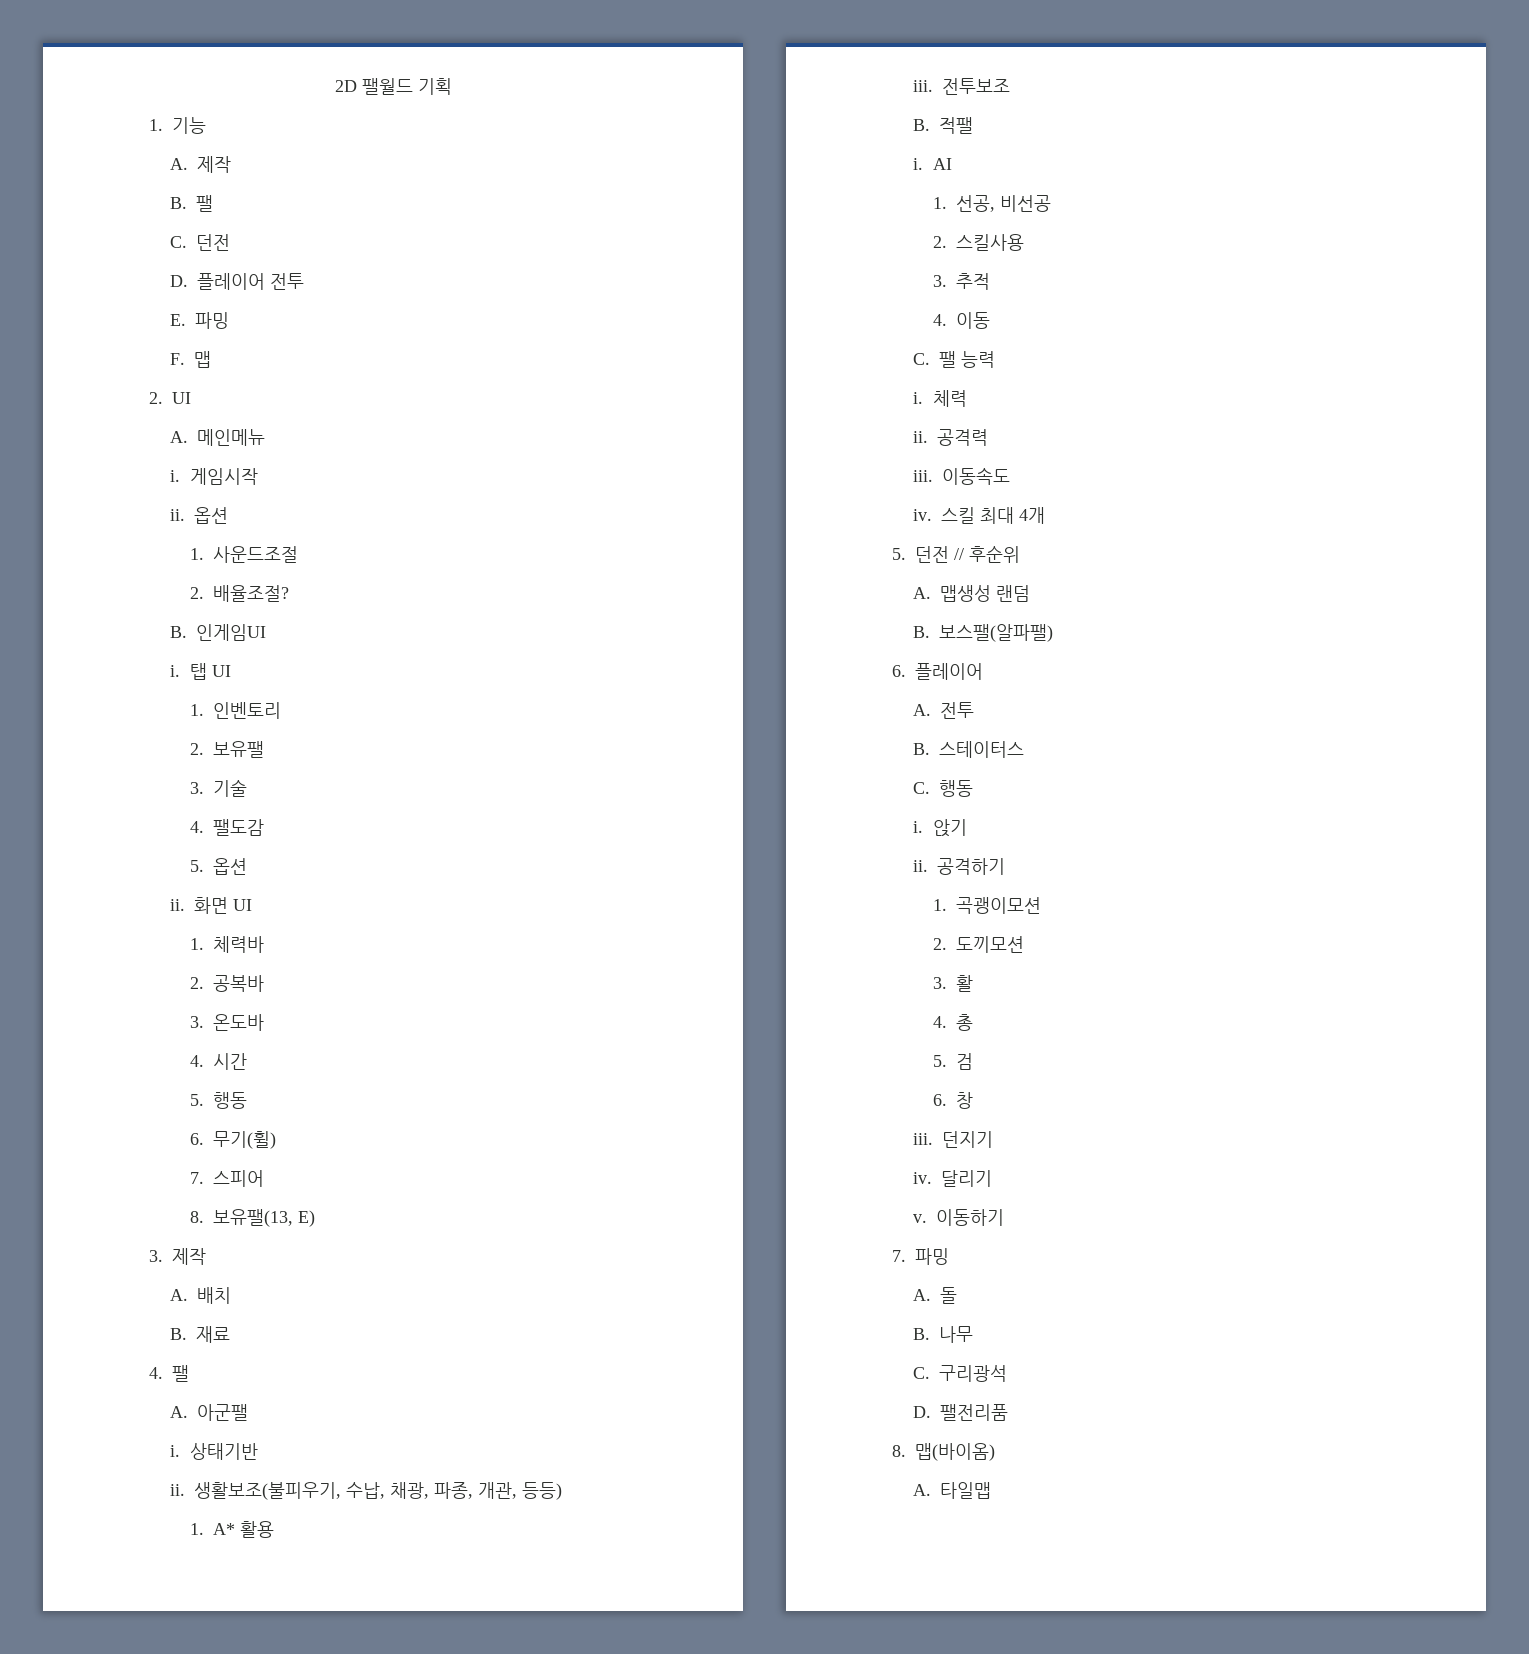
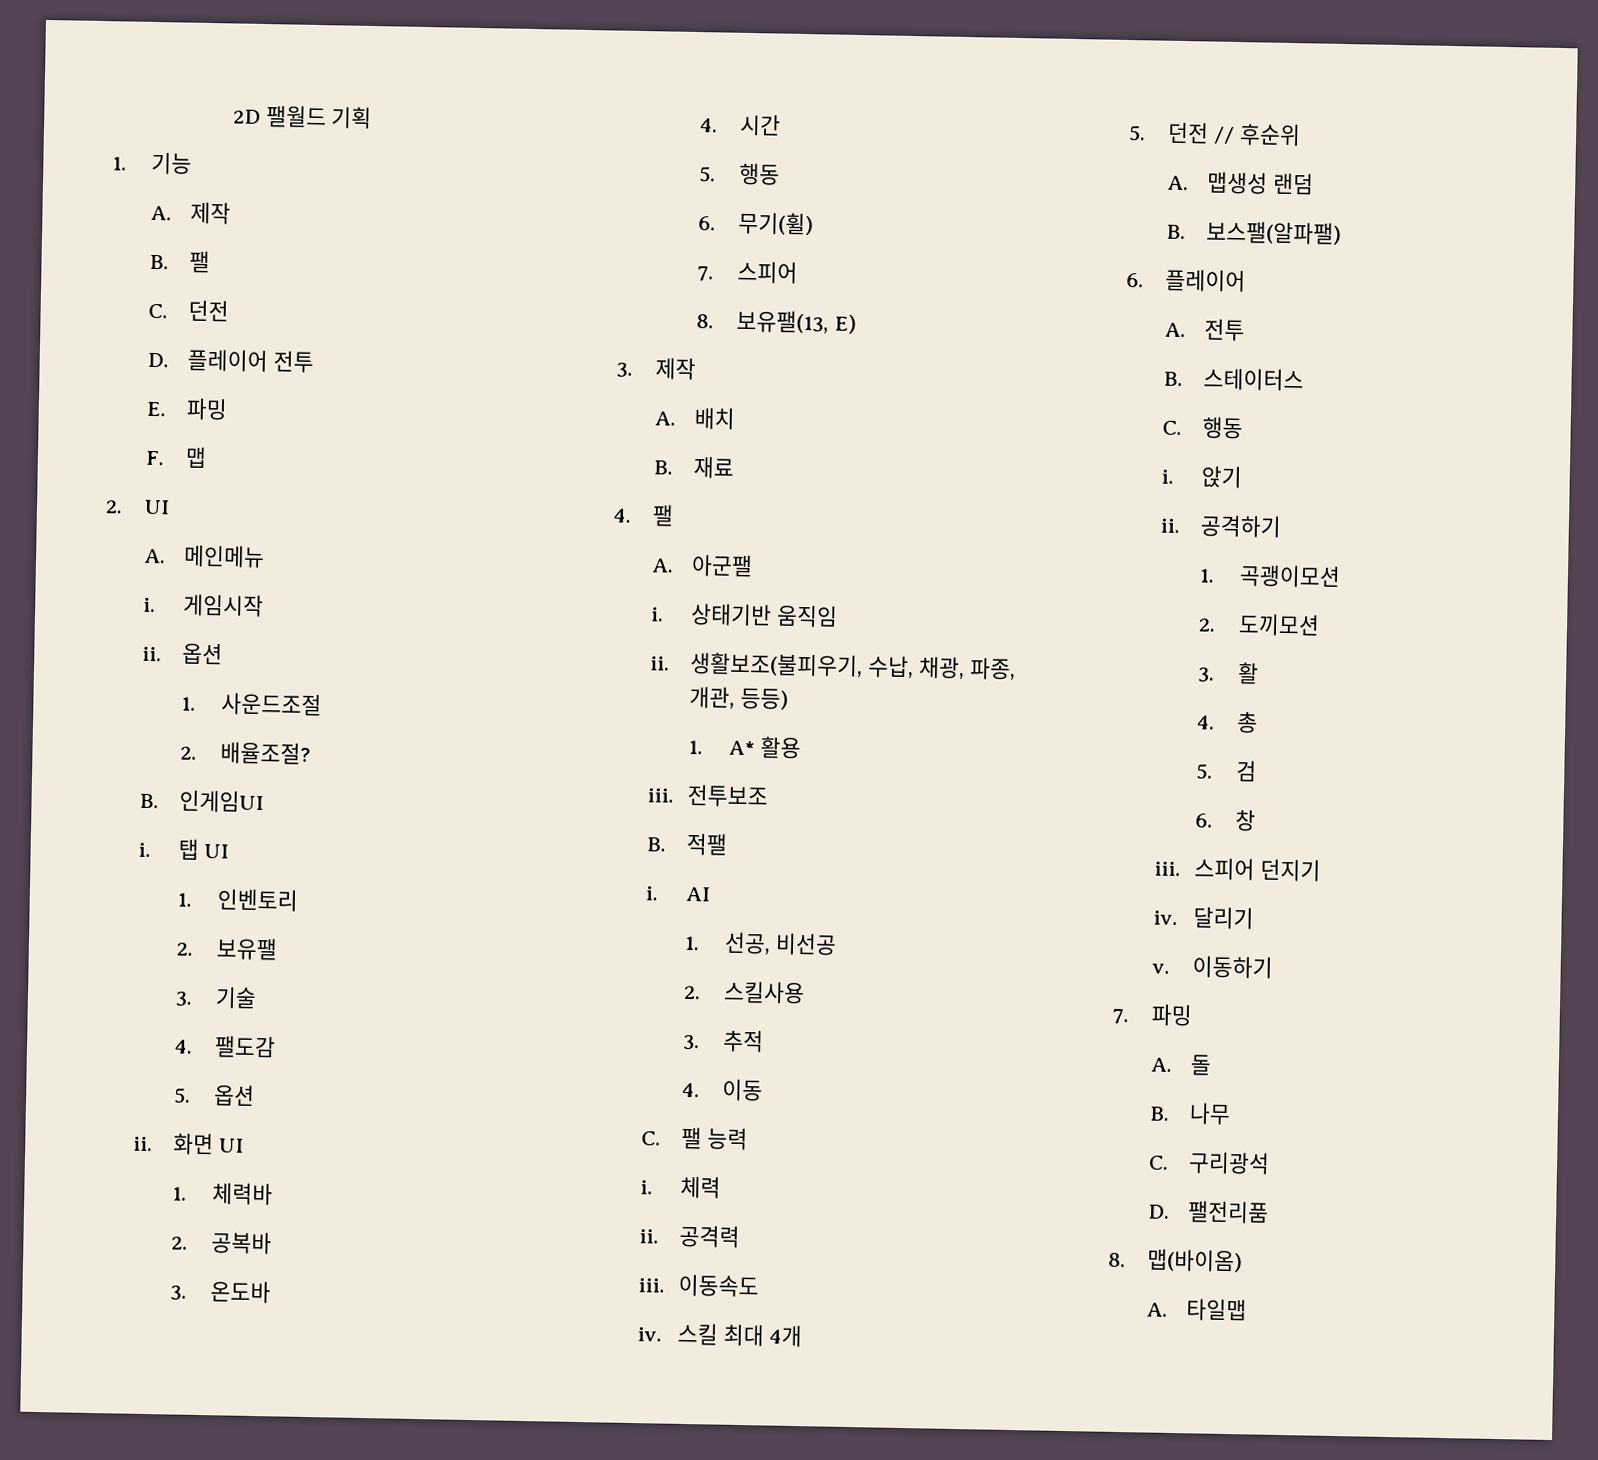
(259, 1451) none -> [776,604,839,628] 움직임
(933, 1139) none -> [1194,857,1256,881] 스피어

